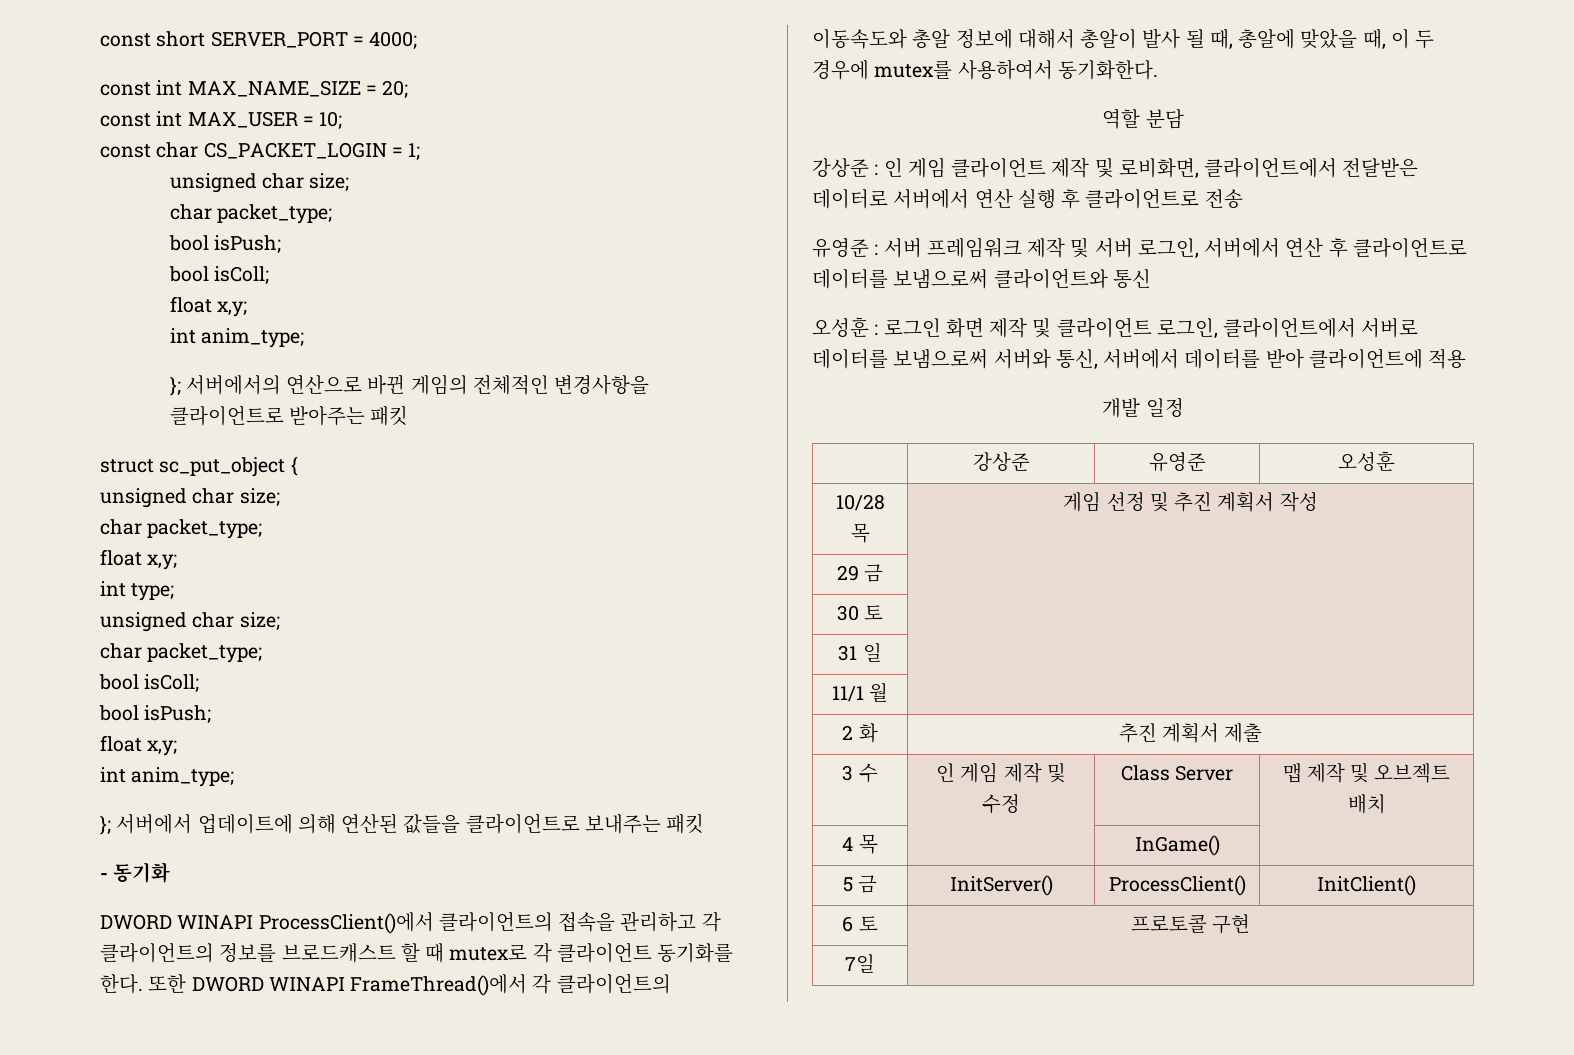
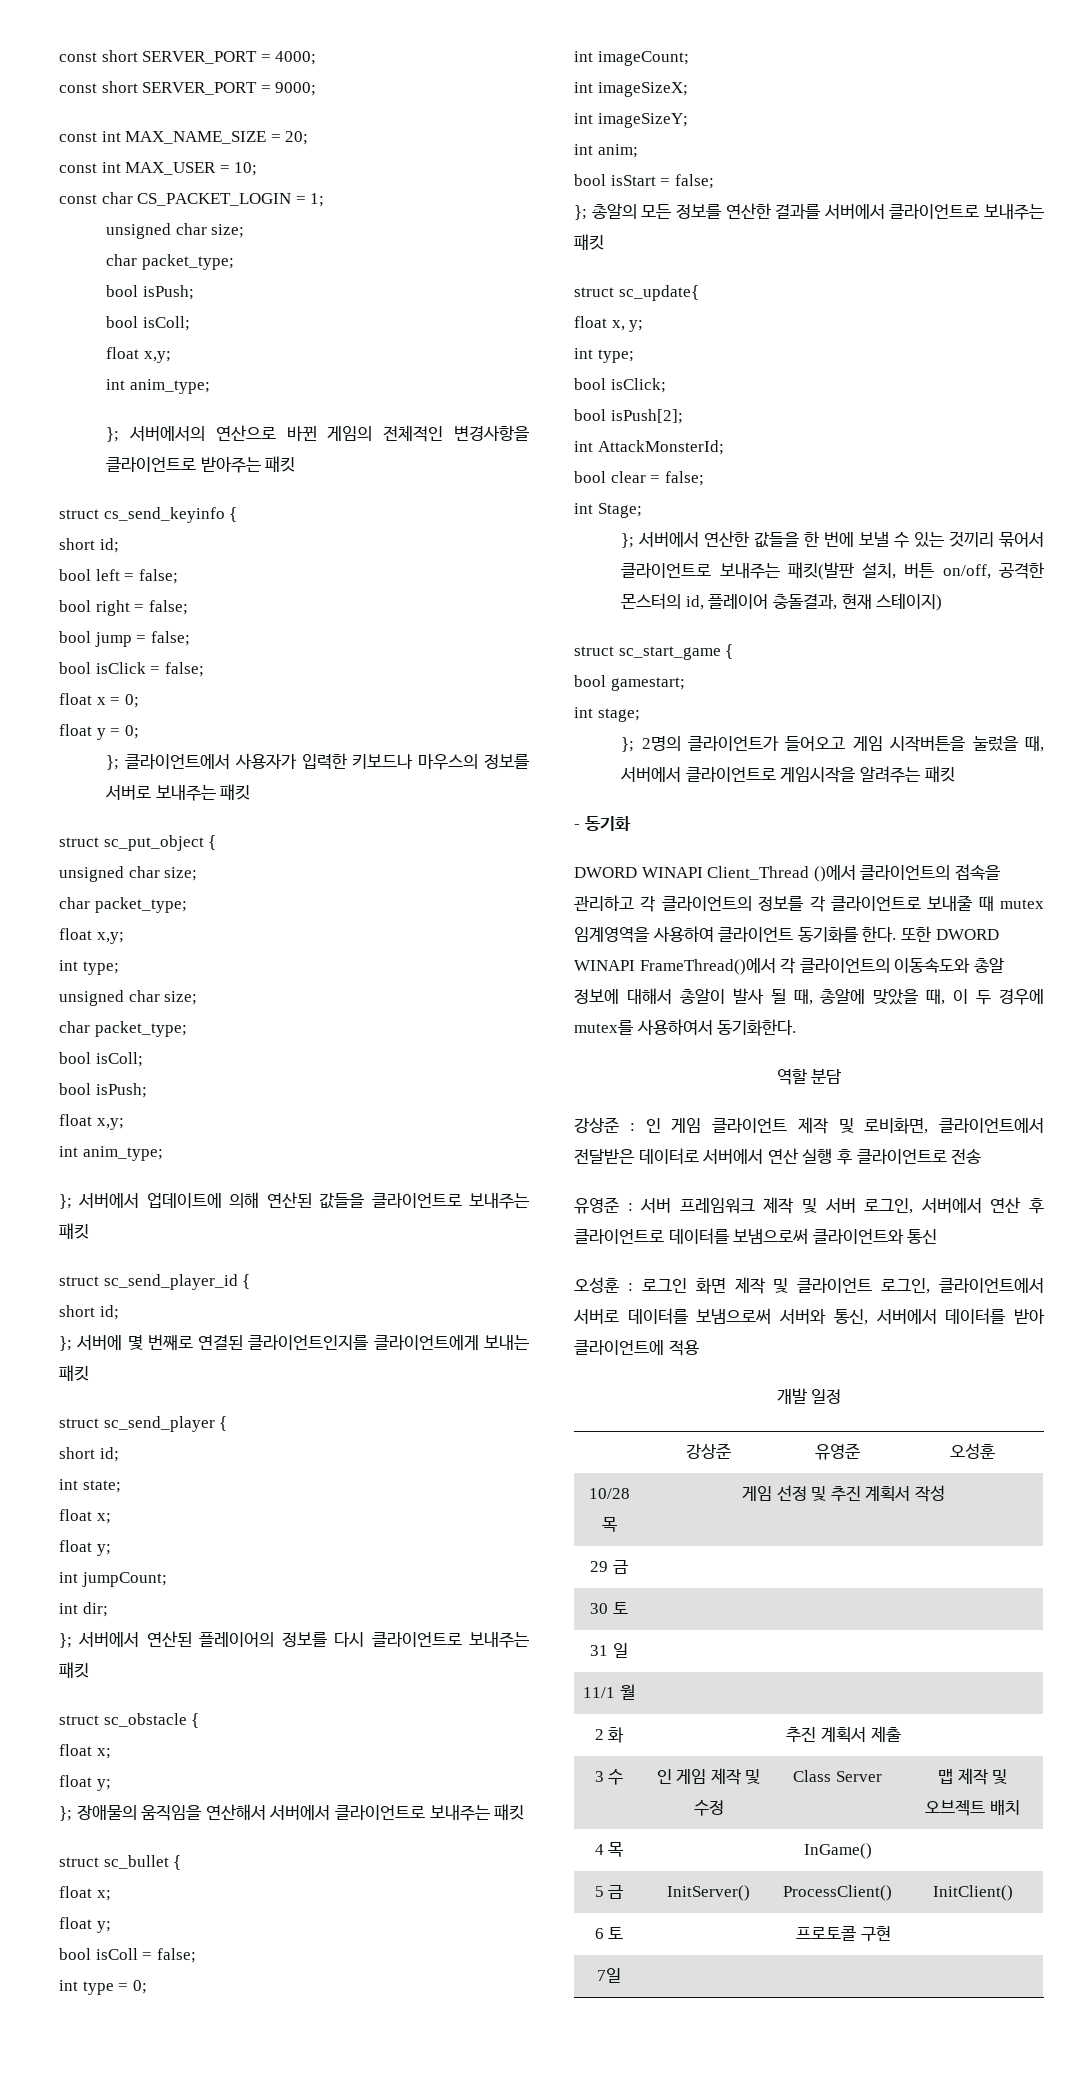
(418, 40) none -> [59,81,317,96] // const short SERVER_PORT = 9000;
(409, 415) none -> [59,507,238,523] [59,538,119,553] [59,569,178,584] [59,600,188,616] [59,631,190,647] [59,662,204,677] [59,693,139,708] [59,724,139,740] [106,753,529,770] [105,784,251,801] // struct cs_send_keyinfo { // short id; // bool left = false; // bool right = false; // bool jump = false; // bool isClick = false; // float x = 0; // float y = 0; // }; 클라이언트에서 사용자가 입력한 키보드나 마우스의 정보를 서버로 보내주는 패킷
(705, 823) none -> [59,1274,251,1290] [59,1305,119,1320] [59,1334,529,1351] [59,1365,89,1381] [59,1416,228,1432] [59,1447,119,1462] [59,1479,121,1493] [59,1509,111,1524] [59,1540,111,1556] [59,1572,167,1587] [59,1602,108,1617] [59,1631,529,1648] [59,1662,89,1678] [59,1713,200,1728] [59,1744,111,1759] [59,1775,111,1791] [59,1804,525,1821] [59,1855,182,1870] [59,1886,111,1901] [59,1917,111,1933] [59,1948,196,1963] [59,1980,147,1995] [574,51,689,66] [574,82,688,97] [574,113,688,128] [574,144,638,158] [574,174,714,189] [574,203,1044,220] [574,234,604,250] [574,285,699,301] [574,316,644,332] [574,348,634,363] [574,378,666,393] [574,409,683,424] [574,440,724,455] [574,471,704,486] [574,503,642,518] [621,531,1044,548] [621,562,1044,580] [621,593,943,611] [574,644,734,660] [574,675,685,691] [574,707,640,722] [621,736,1044,752] [620,766,955,783] // struct sc_send_player_id { // short id; // }; 서버에 몇 번째로 연결된 클라이언트인지를 클라이언트에게 보내는 패킷 // struct sc_send_player { // short id; // int state; // float x; // float y; // int jumpCount; // int dir; // }; 서버에서 연산된 플레이어의 정보를 다시 클라이언트로 보내주는 패킷 // struct sc_obstacle { // float x; // float y; // }; 장애물의 움직임을 연산해서 서버에서 클라이언트로 보내주는 패킷 // struct sc_bullet { // float x; // float y; // bool isColl = false; // int type = 0; // int imageCount; // int imageSizeX; // int imageSizeY; // int anim; // bool isStart = false; // }; 총알의 모든 정보를 연산한 결과를 서버에서 클라이언트로 보내주는 패킷 // struct sc_update{ // float x, y; // int type; // bool isClick; // bool isPush[2]; // int AttackMonsterId; // bool clear = false; // int Stage; // }; 서버에서 연산한 값들을 한 번에 보낼 수 있는 것끼리 묶어서 클라이언트로 보내주는 패킷(발판 설치, 버튼 on/off, 공격한 몬스터의 id, 플레이어 충돌결과, 현재 스테이지) // struct sc_start_game { // bool gamestart; // int stage; // }; 2명의 클라이언트가 들어오고 게임 시작버튼을 눌렀을 때, 서버에서 클라이언트로 게임시작을 알려주는 패킷
[258,912,434,934] ProcessClient()에서 -> [707,865,856,882] Client_Thread ()에서
[281,943,552,963] 브로드캐스트 할 때 mutex로 각 -> [809,895,1044,912] [574,926,714,943] 각 클라이언트로 보내줄 때 mutex 임계영역을 사용하여

